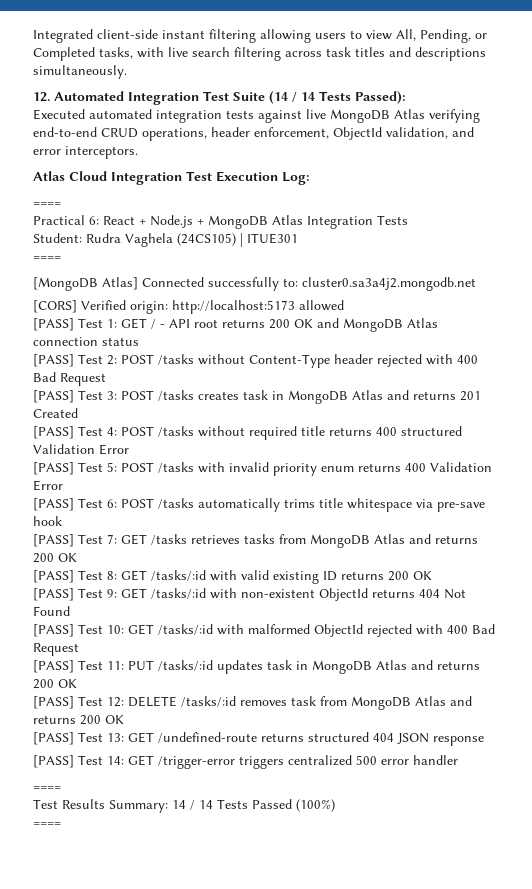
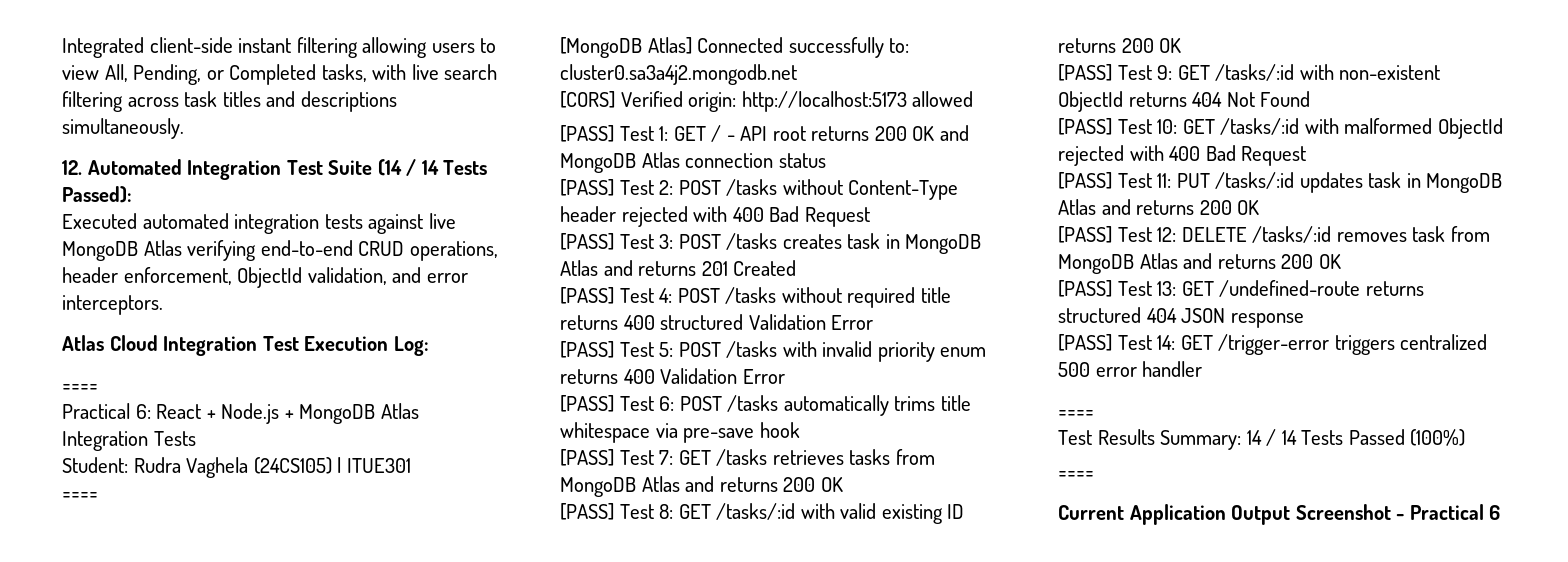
(61, 824) none -> [1058,504,1501,525] // Current Application Output Screenshot - Practical 6

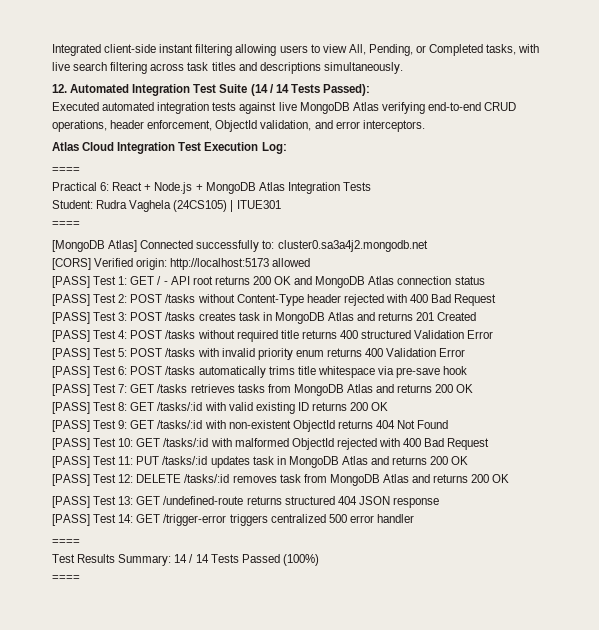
[1058,504,1501,525] // Current Application Output Screenshot - Practical 6 -> (80, 578) none

